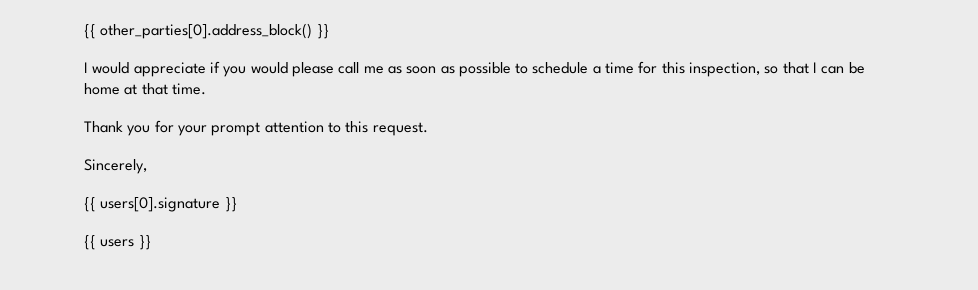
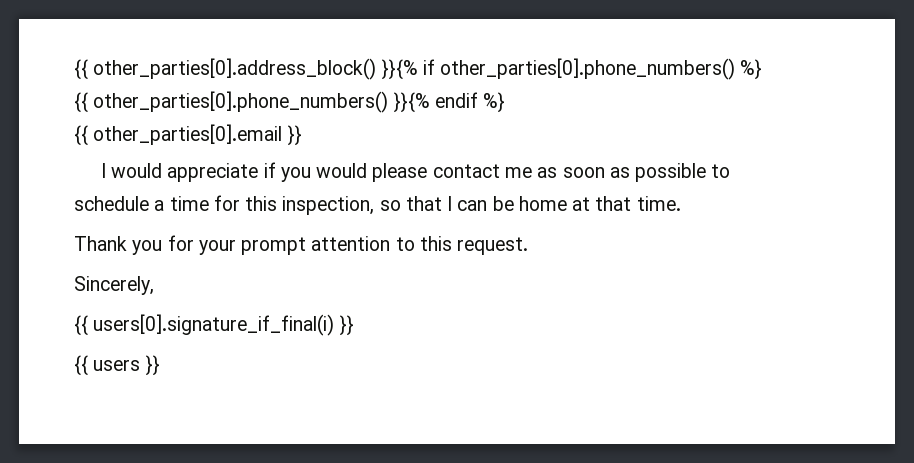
(313, 31) none -> [381,58,763,80] [74,91,506,113] [74,124,283,146] }}{% if other_parties[0].phone_numbers() %} // {{ other_parties[0].phone_numbers() }}{% endif %} // {{ other_parties[0].email
[338,62,360,74] call -> [432,164,500,178] contact
[100,197,221,212] users[0].signature -> [93,314,335,336] users[0].signature_if_final(i)

